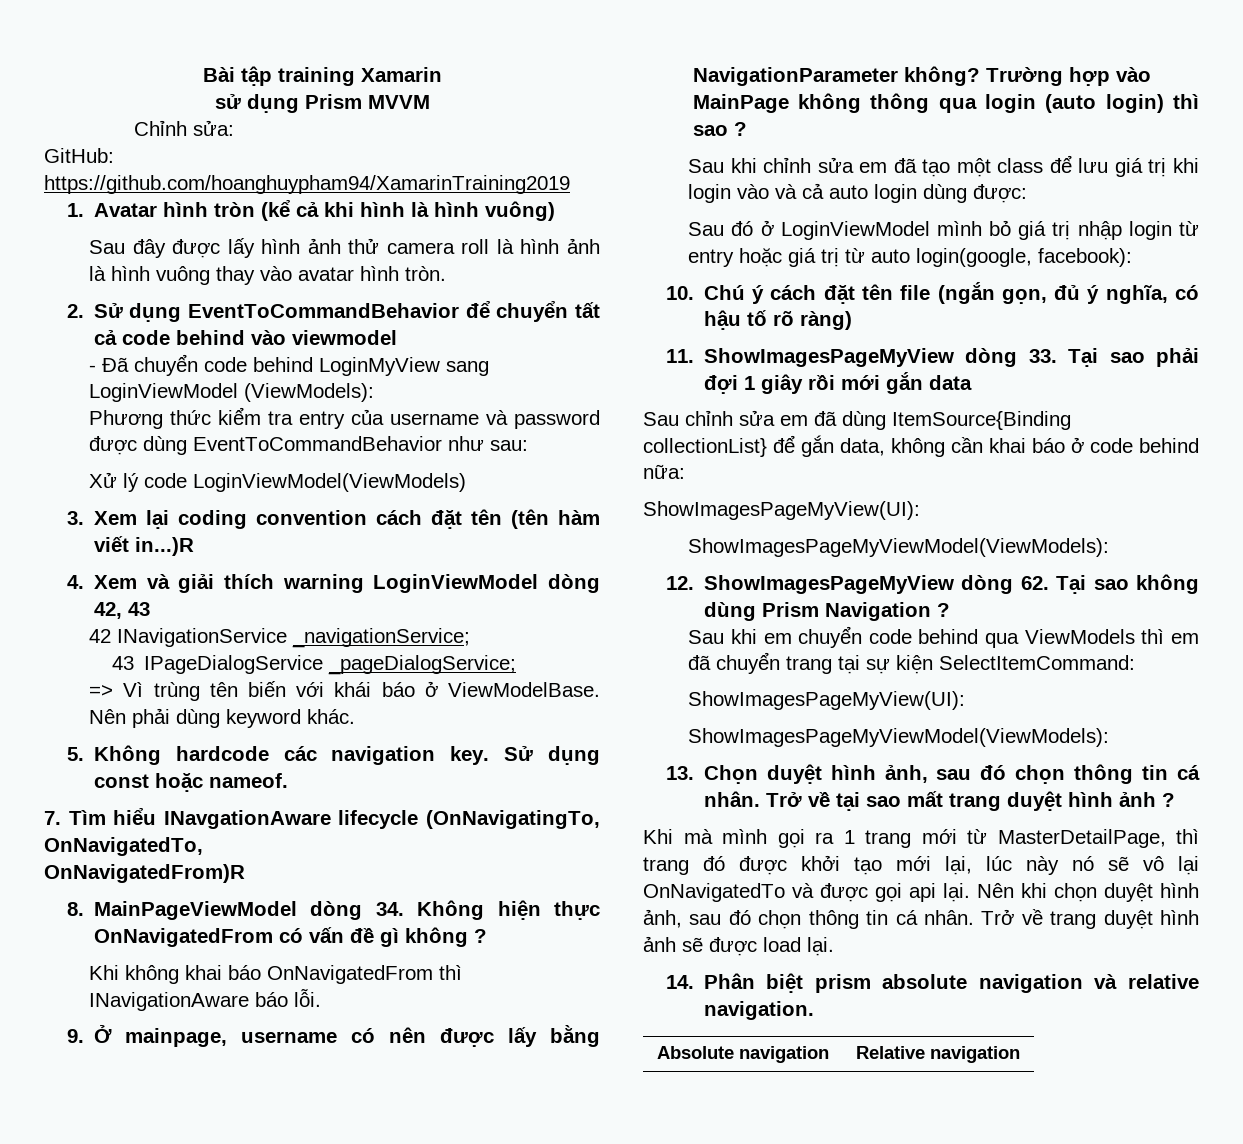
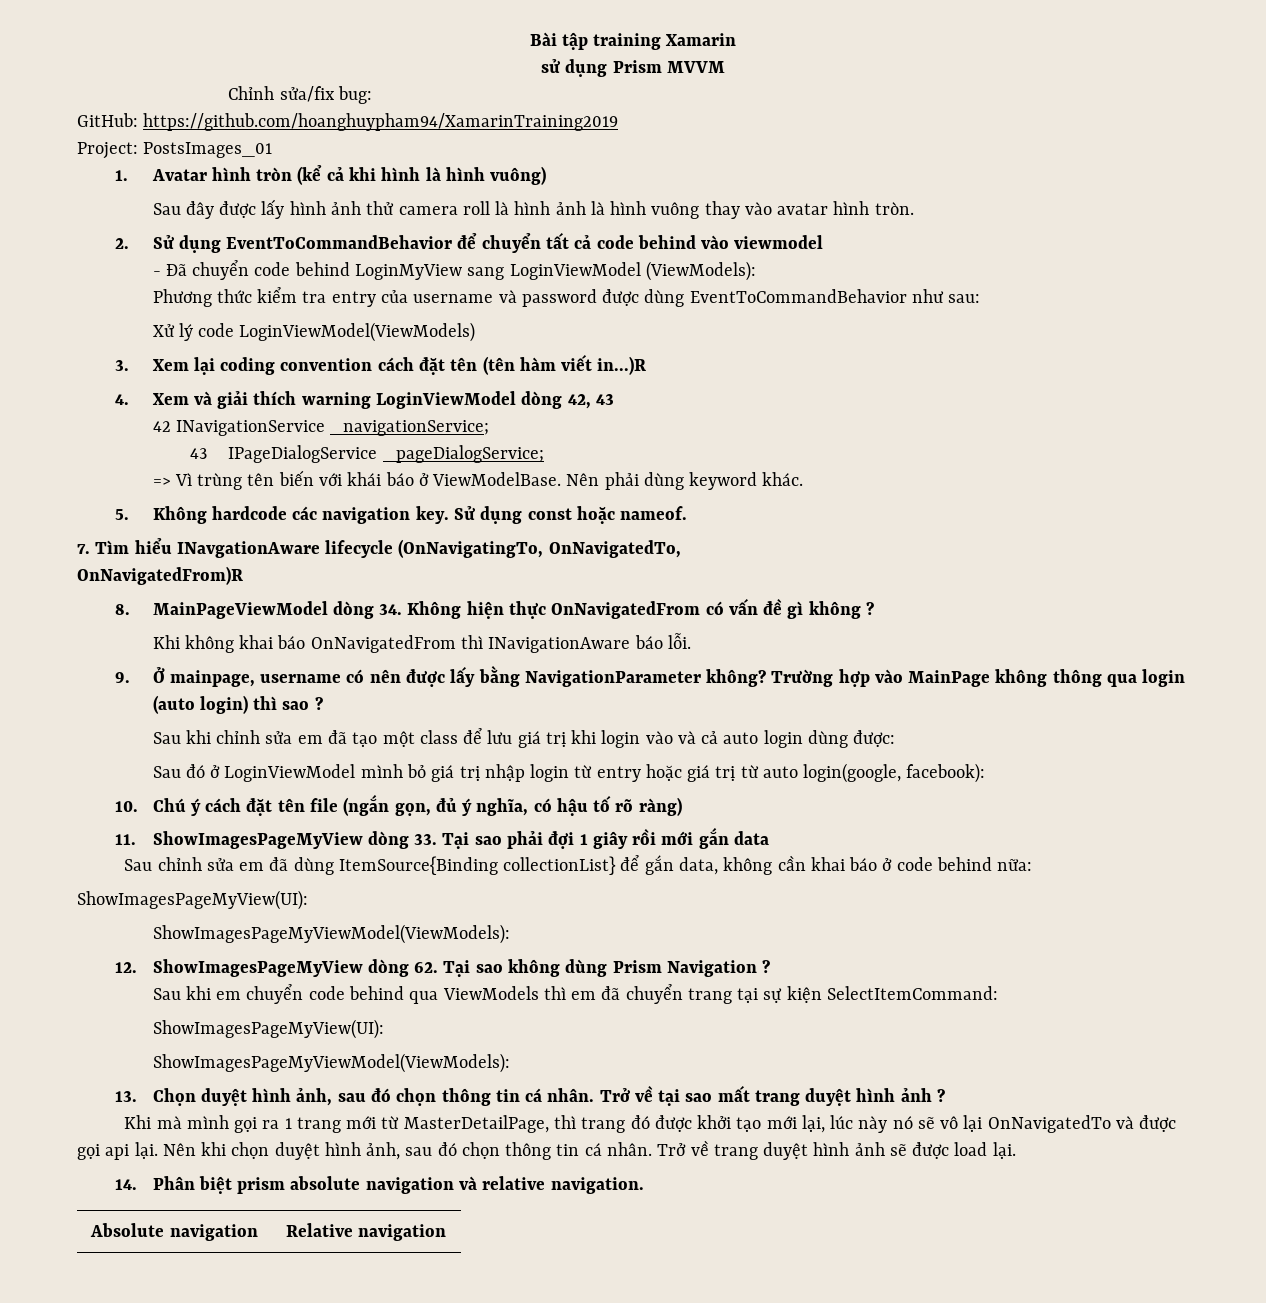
[193,120,235,136] sửa: -> [279,86,372,104] sửa/fix bug:
(570, 184) none -> [77,142,273,159] // Project: PostsImages_01

